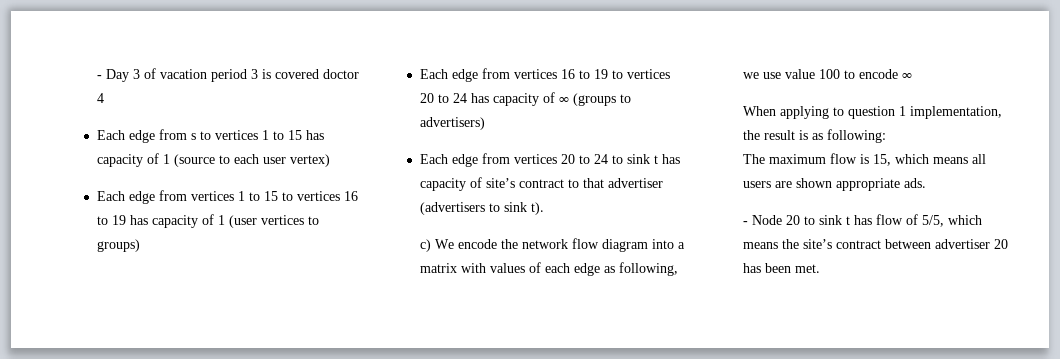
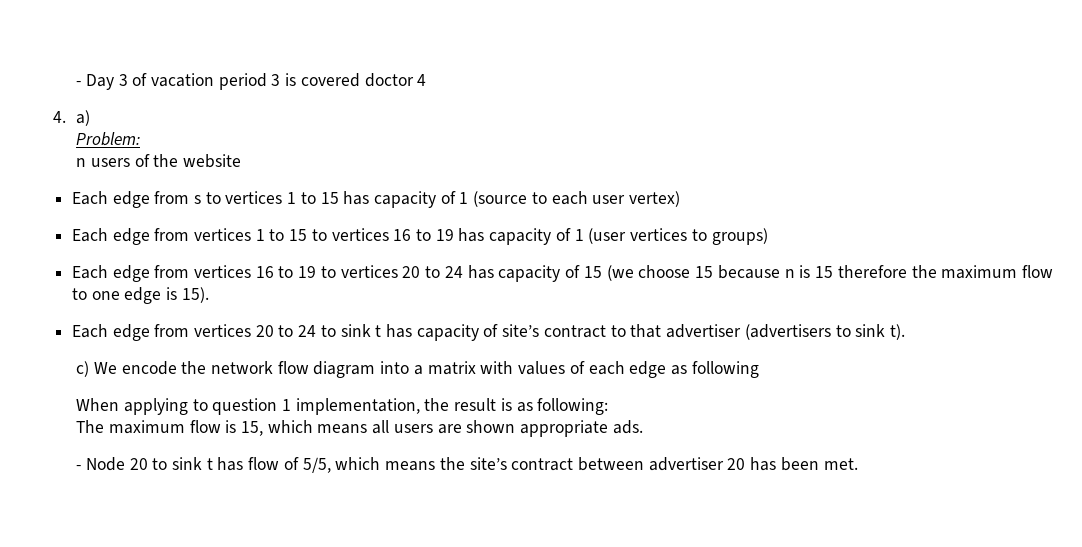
(105, 98) none -> [52,110,91,126] [76,132,141,146] [76,154,241,168] // 4. a) // Problem: // n users of the website
[559,93,632,106] [420,117,486,130] ∞ (groups to advertisers) -> [583,265,1053,281] [71,287,209,304] 15 (we choose 15 because n is 15 therefore the maximum flow to one edge is 15).
[619,262,679,276] [743,69,913,79] following, we use value 100 to encode ∞ -> [691,361,759,378] following

